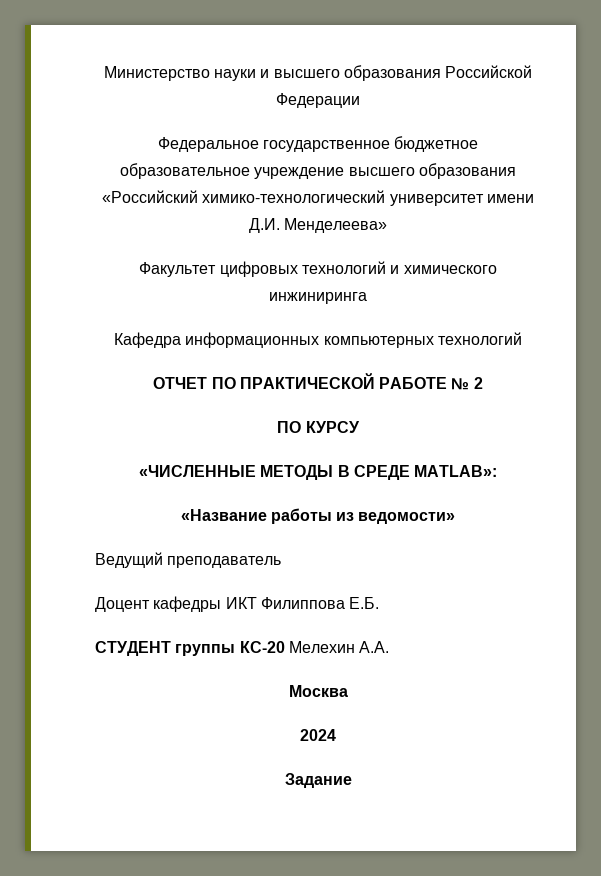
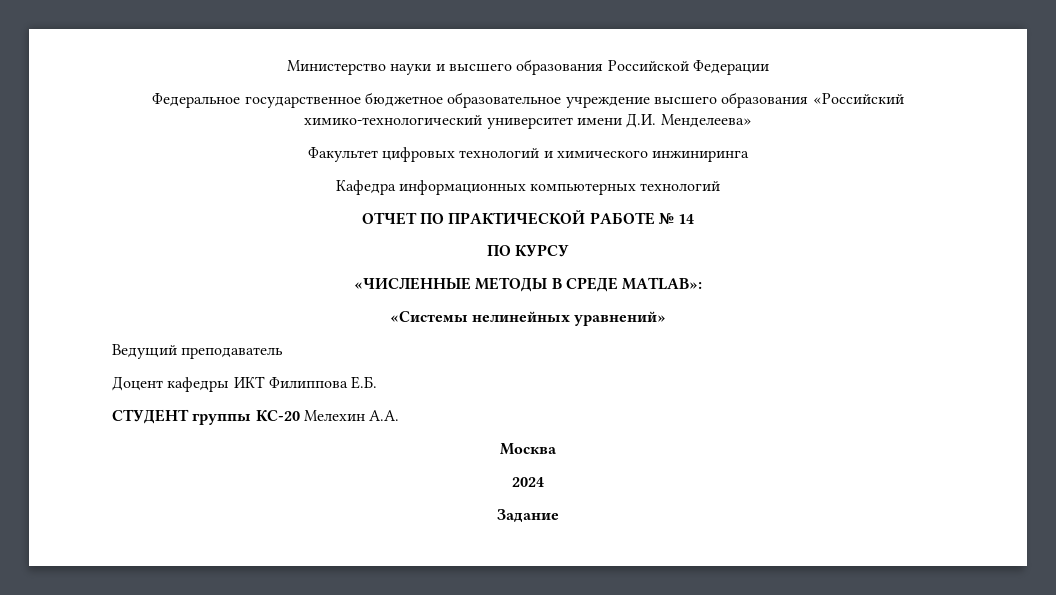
[473,377,483,389] 2 -> [678,214,695,224] 14
[180,508,456,524] «Название работы из ведомости» -> [389,311,667,326] «Системы нелинейных уравнений»

